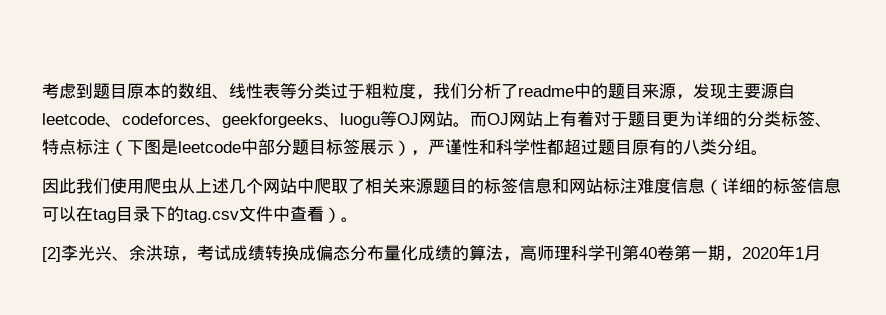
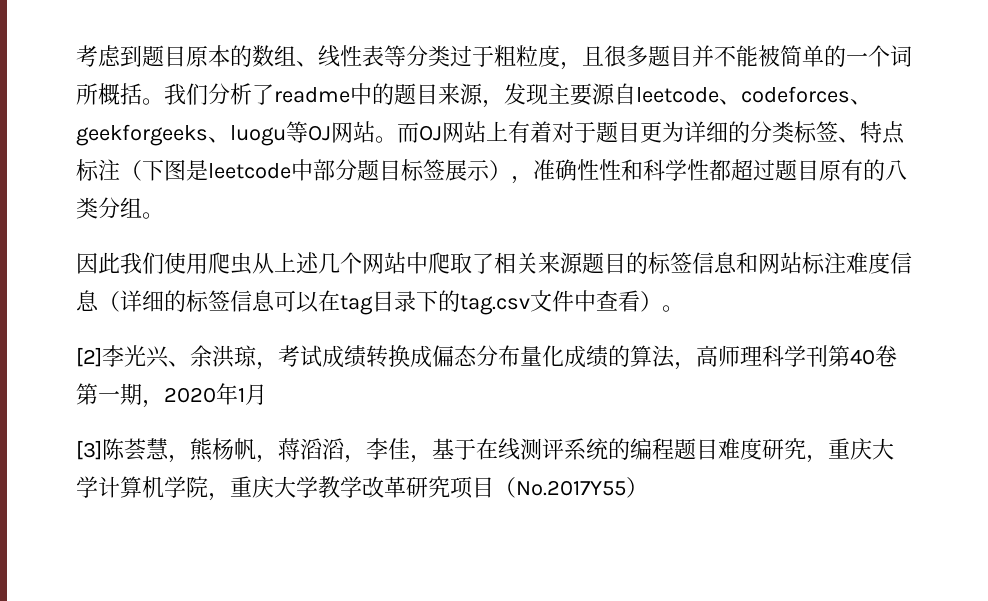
(433, 97) none -> [582,45,912,67] [76,83,164,105] 且很多题目并不能被简单的一个词所概括。
[428,139,462,155] 严谨 -> [533,159,599,181] 准确性
(821, 253) none -> [76,438,894,463] [76,476,648,501] // [3]陈荟慧，熊杨帆，蒋滔滔，李佳，基于在线测评系统的编程题目难度研究，重庆大学计算机学院，重庆大学教学改革研究项目（No.2017Y55）

